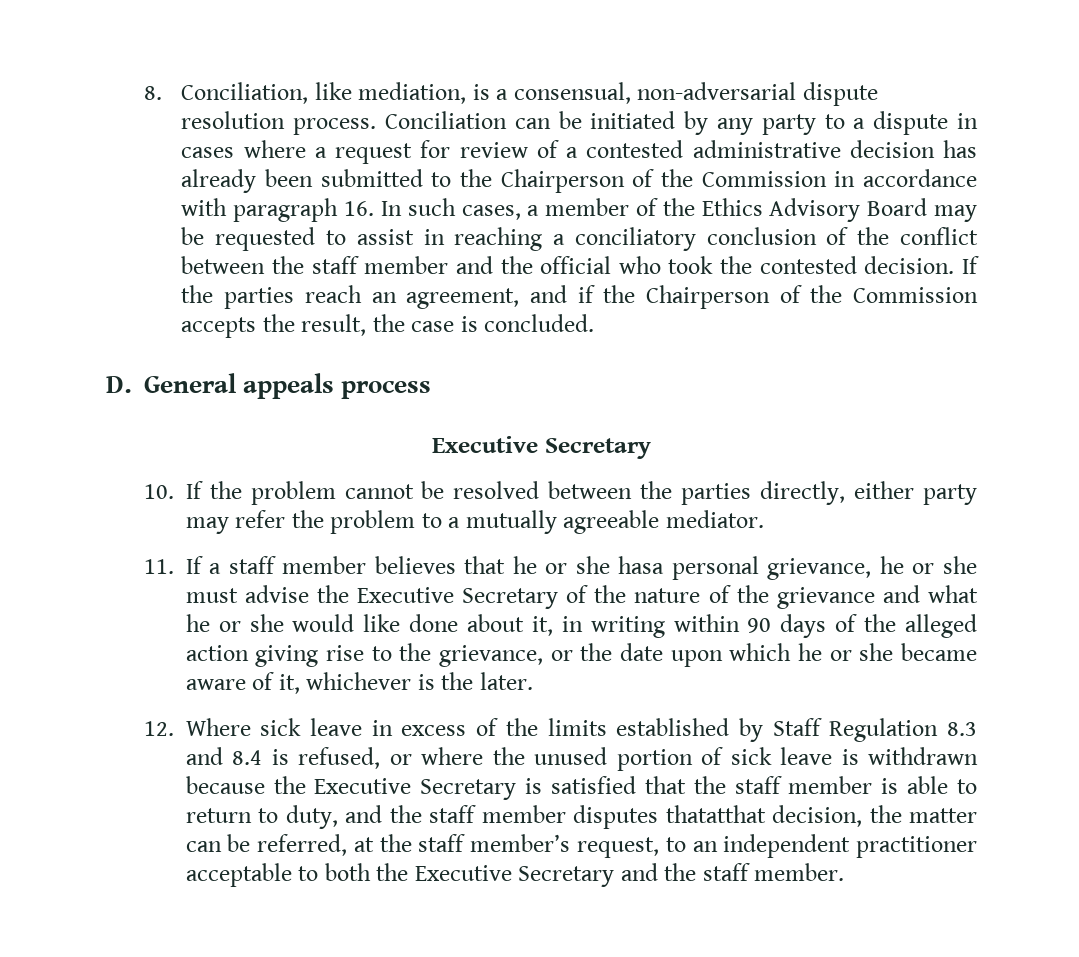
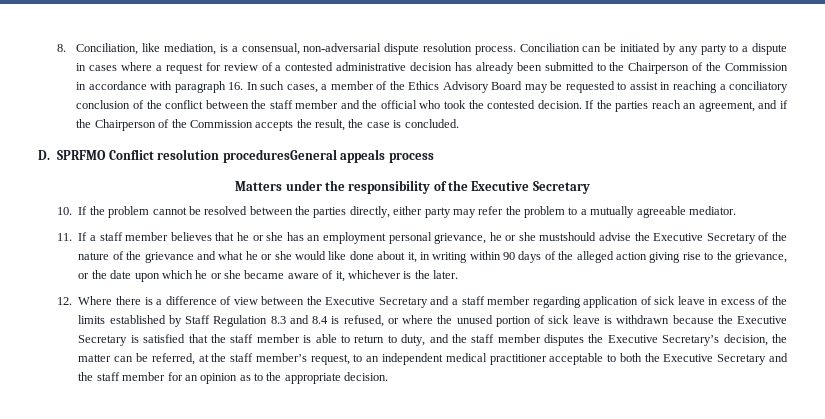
[144,373,432,399] General appeals process // -> [57,149,434,163] [235,180,469,194] SPRFMO Conflict resolution proceduresGeneral appeals process // Matters under the responsibility of the
[618,556,665,574] hasa -> [286,232,386,244] has an employment
[185,588,238,603] must -> [539,232,597,241] mustshould
(251, 727) none -> [115,296,652,308] there is a difference of view between the Executive Secretary and a staff member regarding application of
[665,805,766,823] thatatthat -> [588,334,720,346] the Executive Secretary’s
(851, 846) none -> [445,353,487,362] medical
[754,863,845,881] member. -> [122,372,389,384] member for an opinion as to the appropriate decision.

